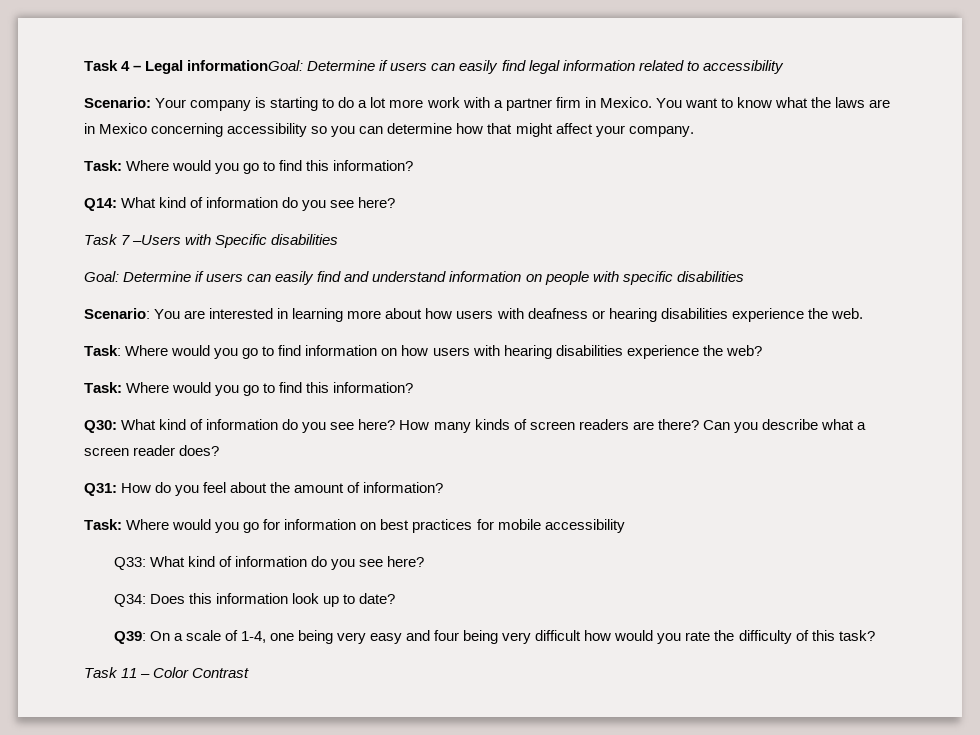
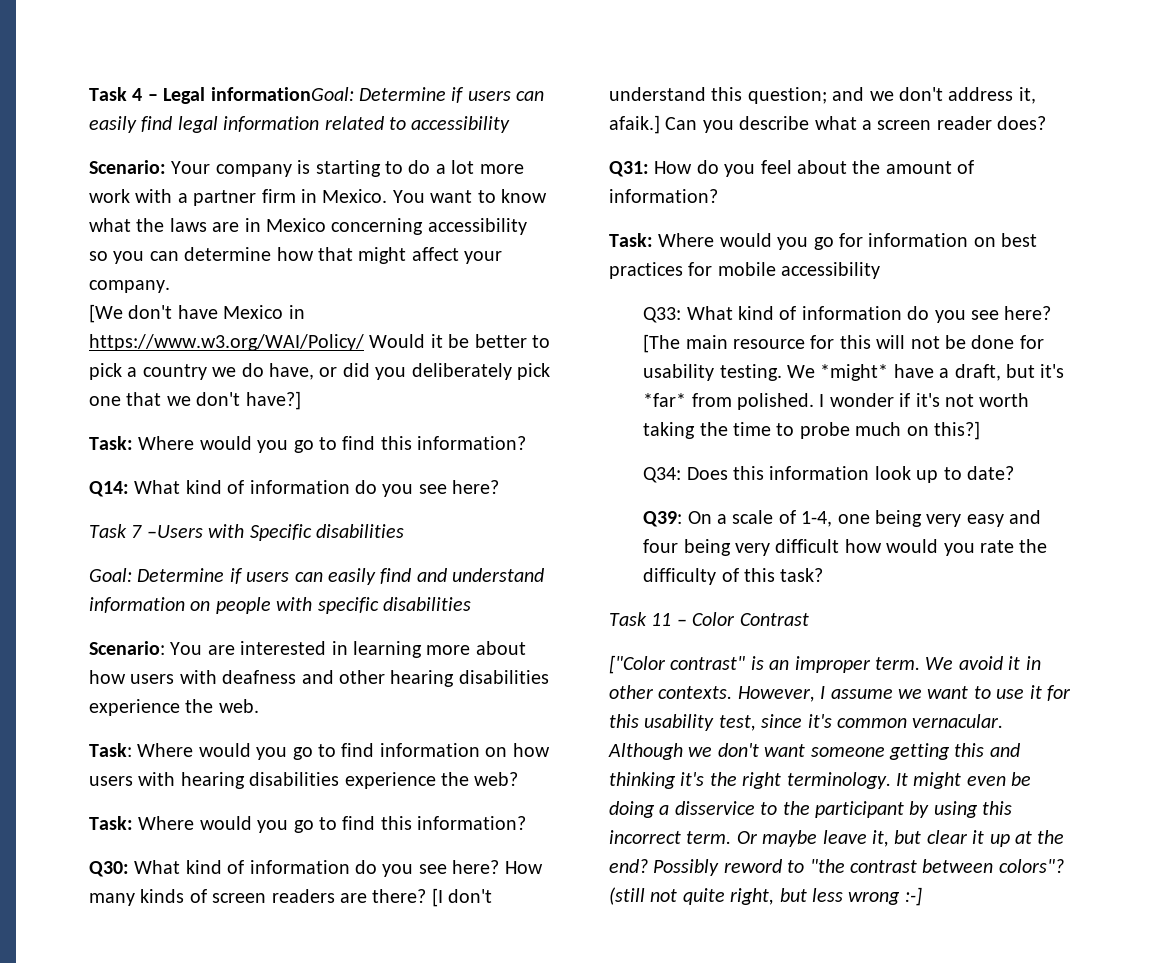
(694, 131) none -> [89,304,305,323] [89,334,550,351] [89,363,550,380] [89,391,301,410] // [We don't have Mexico in https://www.w3.org/WAI/Policy/ Would it be better to pick a country we do have, or did you deliberately pick one that we don't have?]
[591,310,605,319] or -> [301,670,385,684] and other
(699, 424) none -> [431,888,493,907] [609,87,1036,104] [609,115,660,134] [I don't understand this question; and we don't address it, afaik.]
(424, 561) none -> [643,334,1044,353] [643,364,1065,381] [643,393,1030,410] [643,421,980,440] [The main resource for this will not be done for usability testing. We *might* have a draft, but it's *far* from polished. I wonder if it's not worth taking the time to probe much on this?]
(250, 673) none -> [609,655,1041,674] [609,685,1071,702] [609,714,1004,731] [608,743,1020,760] [609,772,1032,789] [609,801,1013,818] [609,830,1065,847] [609,859,1064,876] [609,887,922,906] // ["Color contrast" is an improper term. We avoid it in other contexts. However, I assume we want to use it for this usability test, since it's common vernacular. Although we don't want someone getting this and thinking it's the right terminology. It might even be doing a disservice to the participant by using this incorrect term. Or maybe leave it, but clear it up at the end? Possibly reword to "the contrast between colors"? (still not quite right, but less wrong :-]

